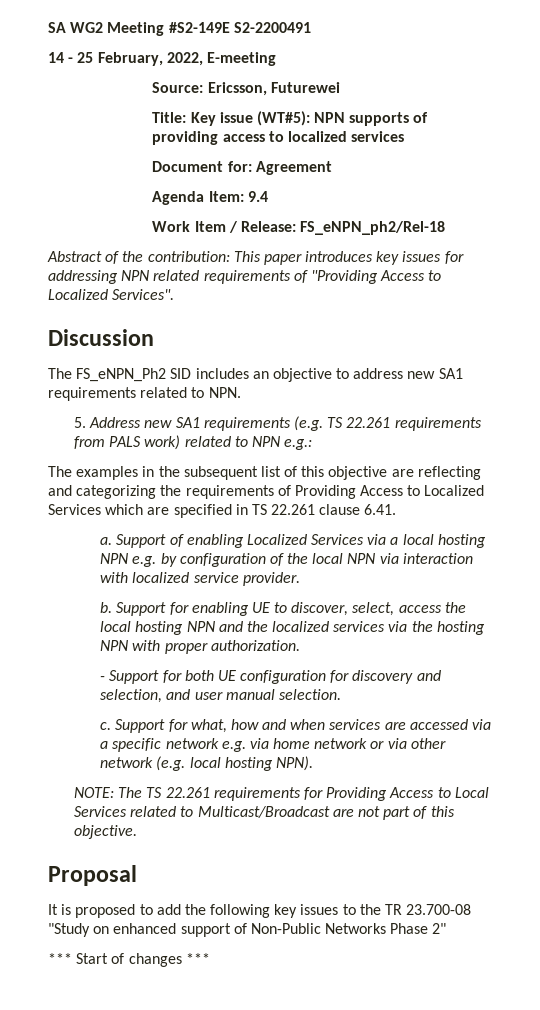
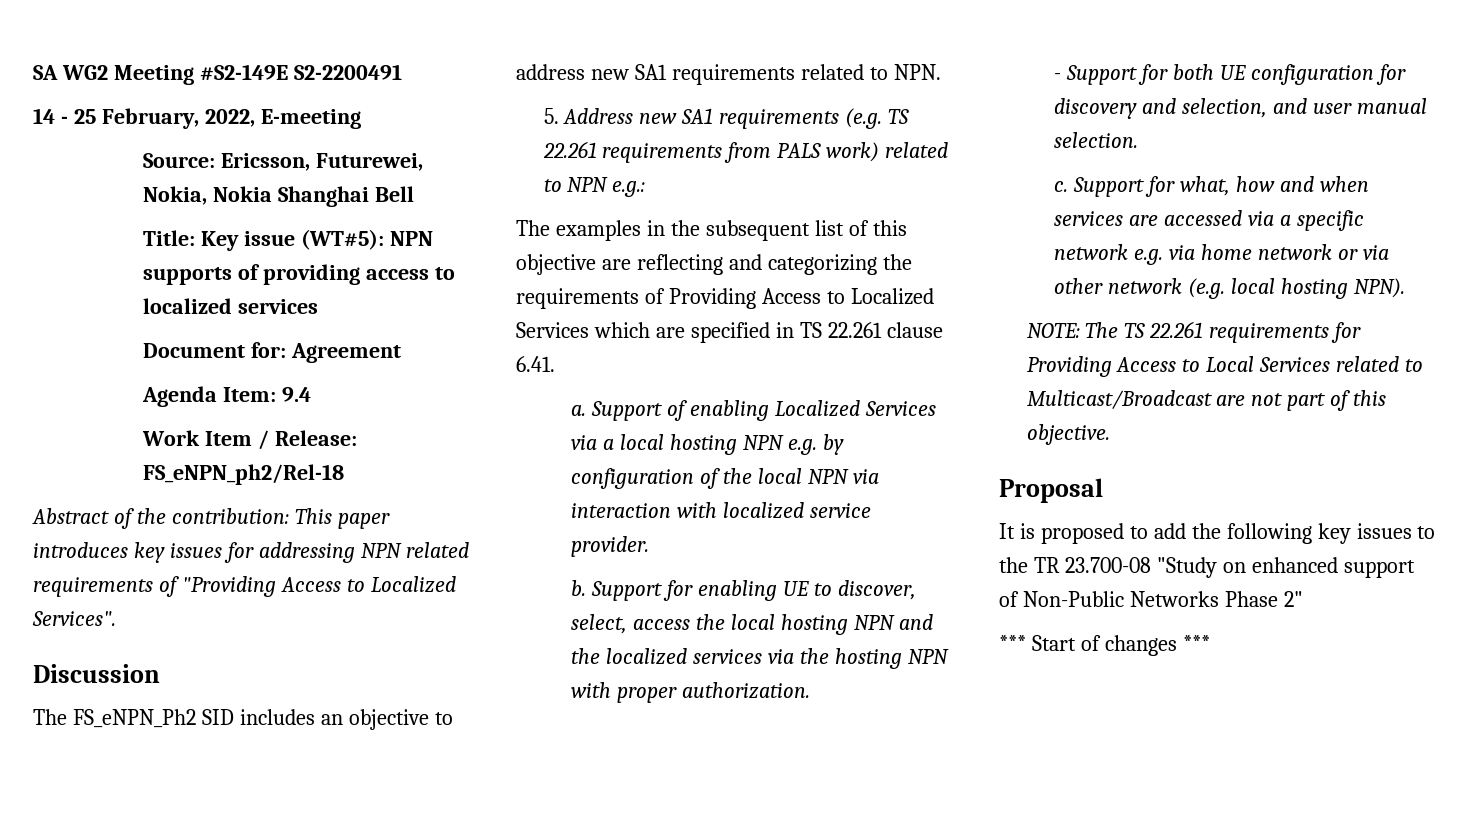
[270,82,340,93] Futurewei -> [315,153,423,171] [143,186,414,207] Futurewei, Nokia, Nokia Shanghai Bell

